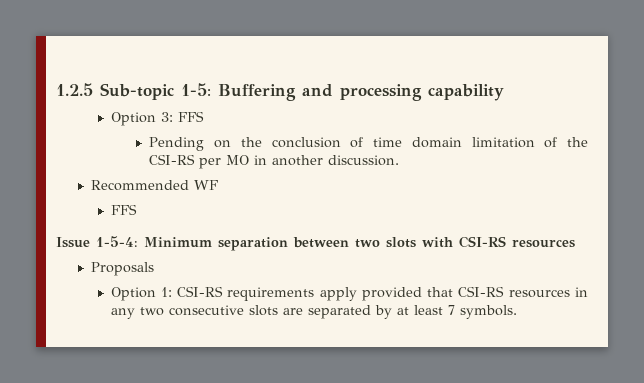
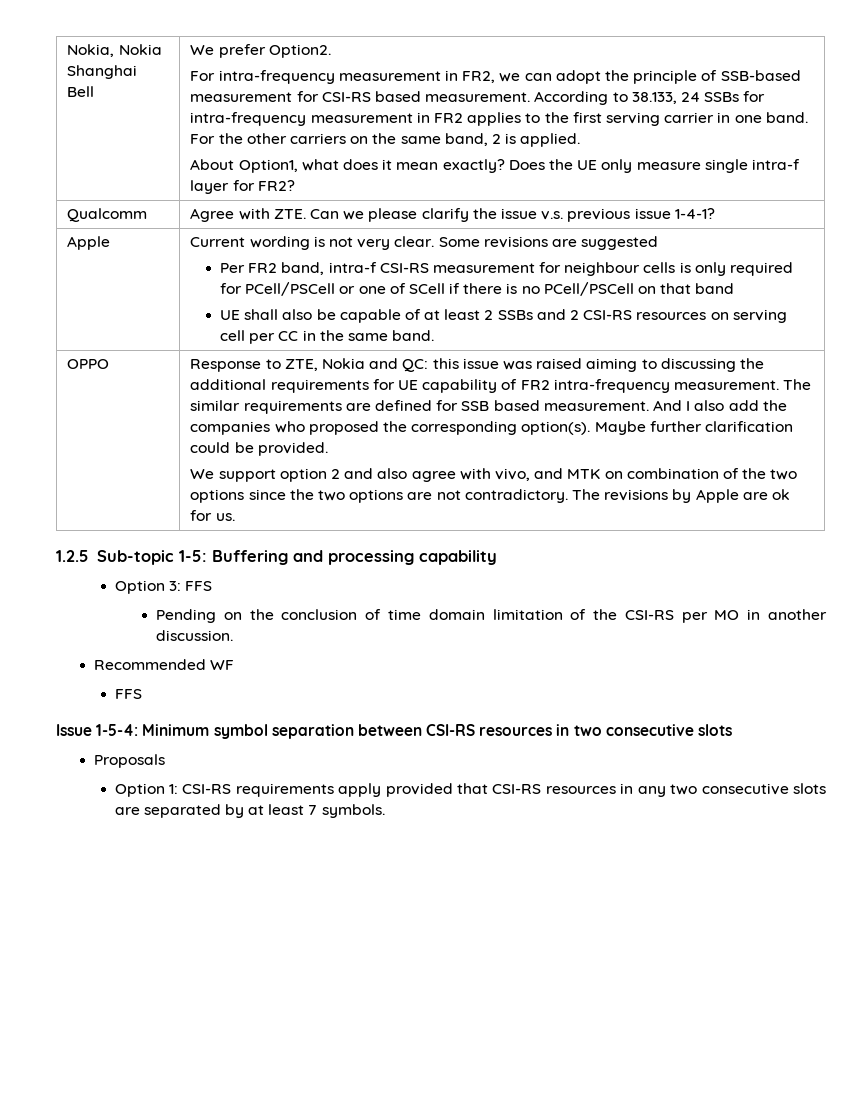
(56, 89) none -> [67,44,162,57] [67,65,138,79] [67,86,95,97] [190,44,331,58] [190,70,801,84] [190,91,766,105] [190,112,808,126] [190,133,581,147] [190,159,800,173] [190,180,295,194] [67,208,148,222] [190,208,715,222] [67,236,111,250] [190,236,659,250] [219,262,793,276] [219,282,735,296] [219,309,787,323] [219,330,435,344] [67,359,110,369] [190,358,764,372] [190,379,812,393] [190,400,787,414] [190,421,793,435] [190,442,328,456] [190,468,798,482] [190,489,790,503] [190,510,235,521] Nokia, Nokia Shanghai Bell | We prefer Option2. // For intra-frequency measurement in FR2, we can adopt the principle of SSB-based measurement for CSI-RS based measurement. According to 38.133, 24 SSBs for intra-frequency measurement in FR2 applies to the first serving carrier in one band. For the other carriers on the same band, 2 is applied. // About Option1, what does it mean exactly? Does the UE only measure single intra-f layer for FR2? // Qualcomm | Agree with ZTE. Can we please clarify the issue v.s. previous issue 1-4-1? // Apple | Current wording is not very clear. Some revisions are suggested // Per FR2 band, intra-f CSI-RS measurement for neighbour cells is only required for PCell/PSCell or one of SCell if there is no PCell/PSCell on that band // UE shall also be capable of at least 2 SSBs and 2 CSI-RS resources on serving cell per CC in the same band. // OPPO | Response to ZTE, Nokia and QC: this issue was raised aiming to discussing the additional requirements for UE capability of FR2 intra-frequency measurement. The similar requirements are defined for SSB based measurement. And I also add the companies who proposed the corresponding option(s). Maybe further clarification could be provided. // We support option 2 and also agree with vivo, and MTK on combination of the two options since the two options are not contradictory. The revisions by Apple are ok for us. //
(212, 242) none -> [213,724,268,739] symbol
[355,236,575,248] two slots with CSI-RS resources -> [426,724,733,736] CSI-RS resources in two consecutive slots

